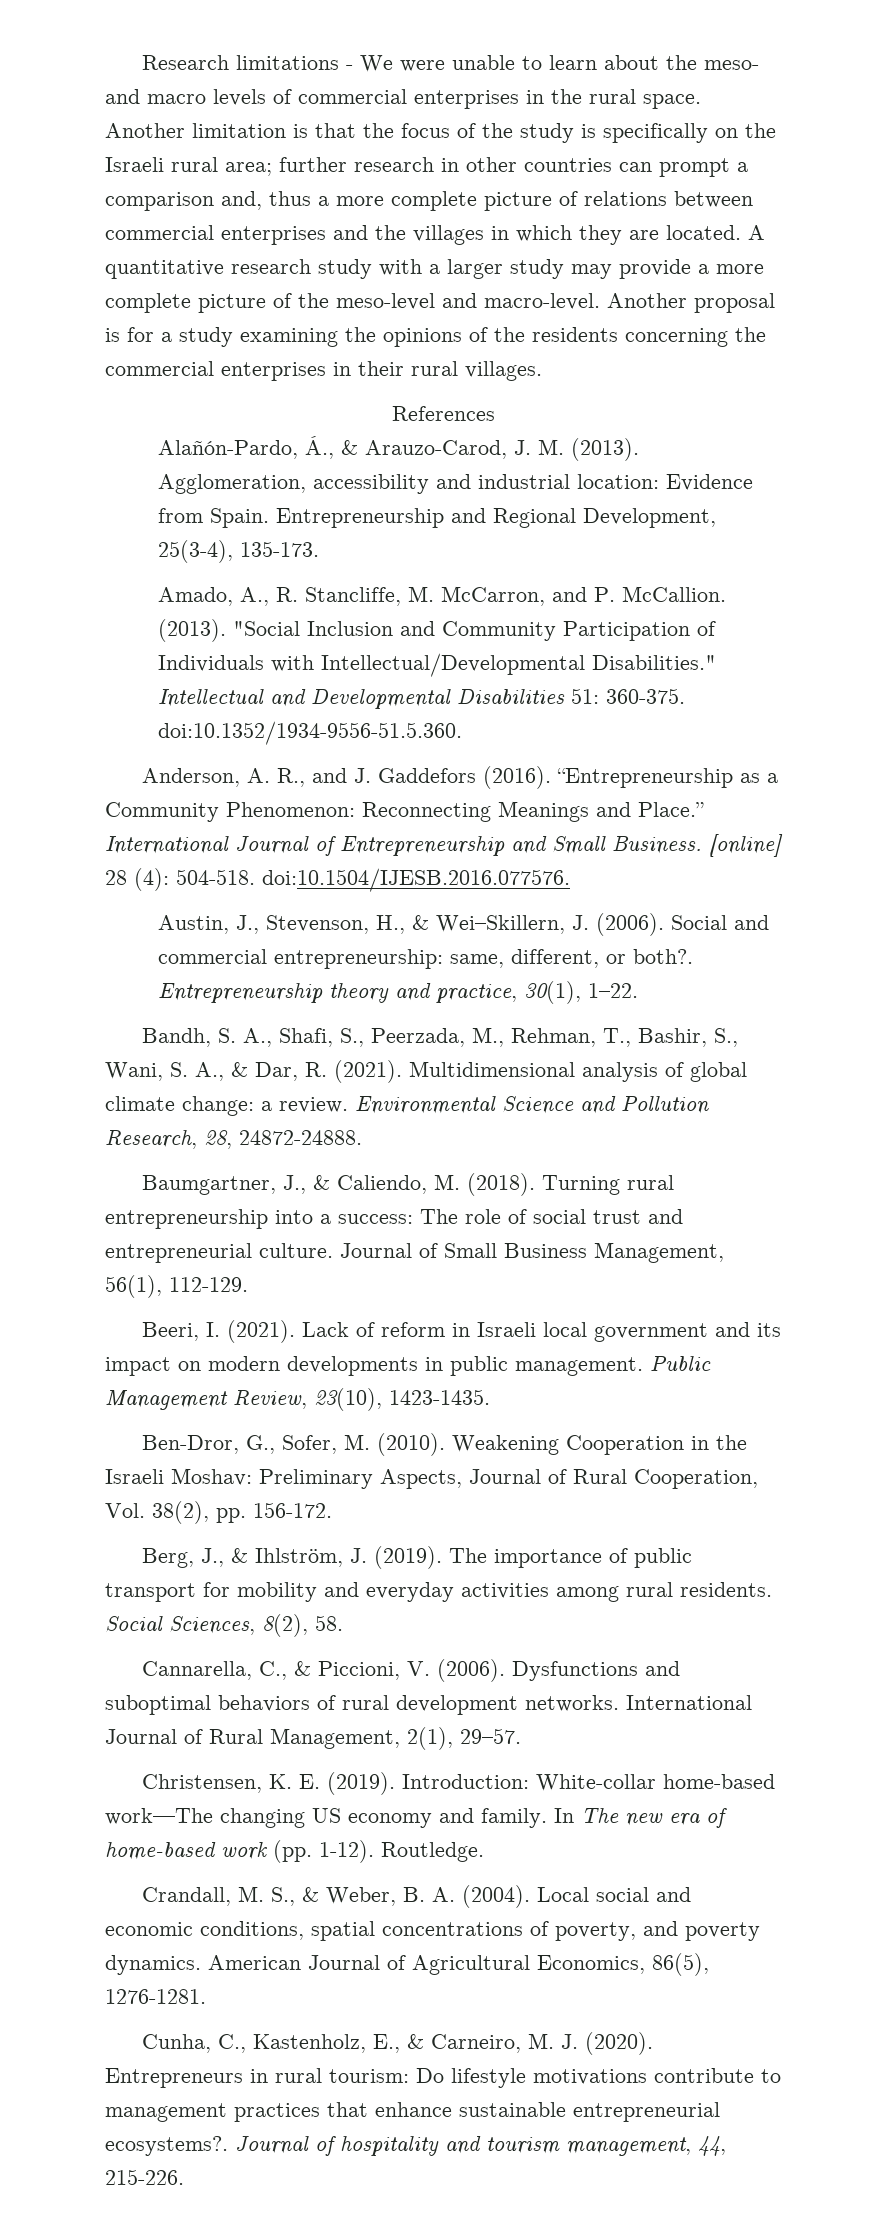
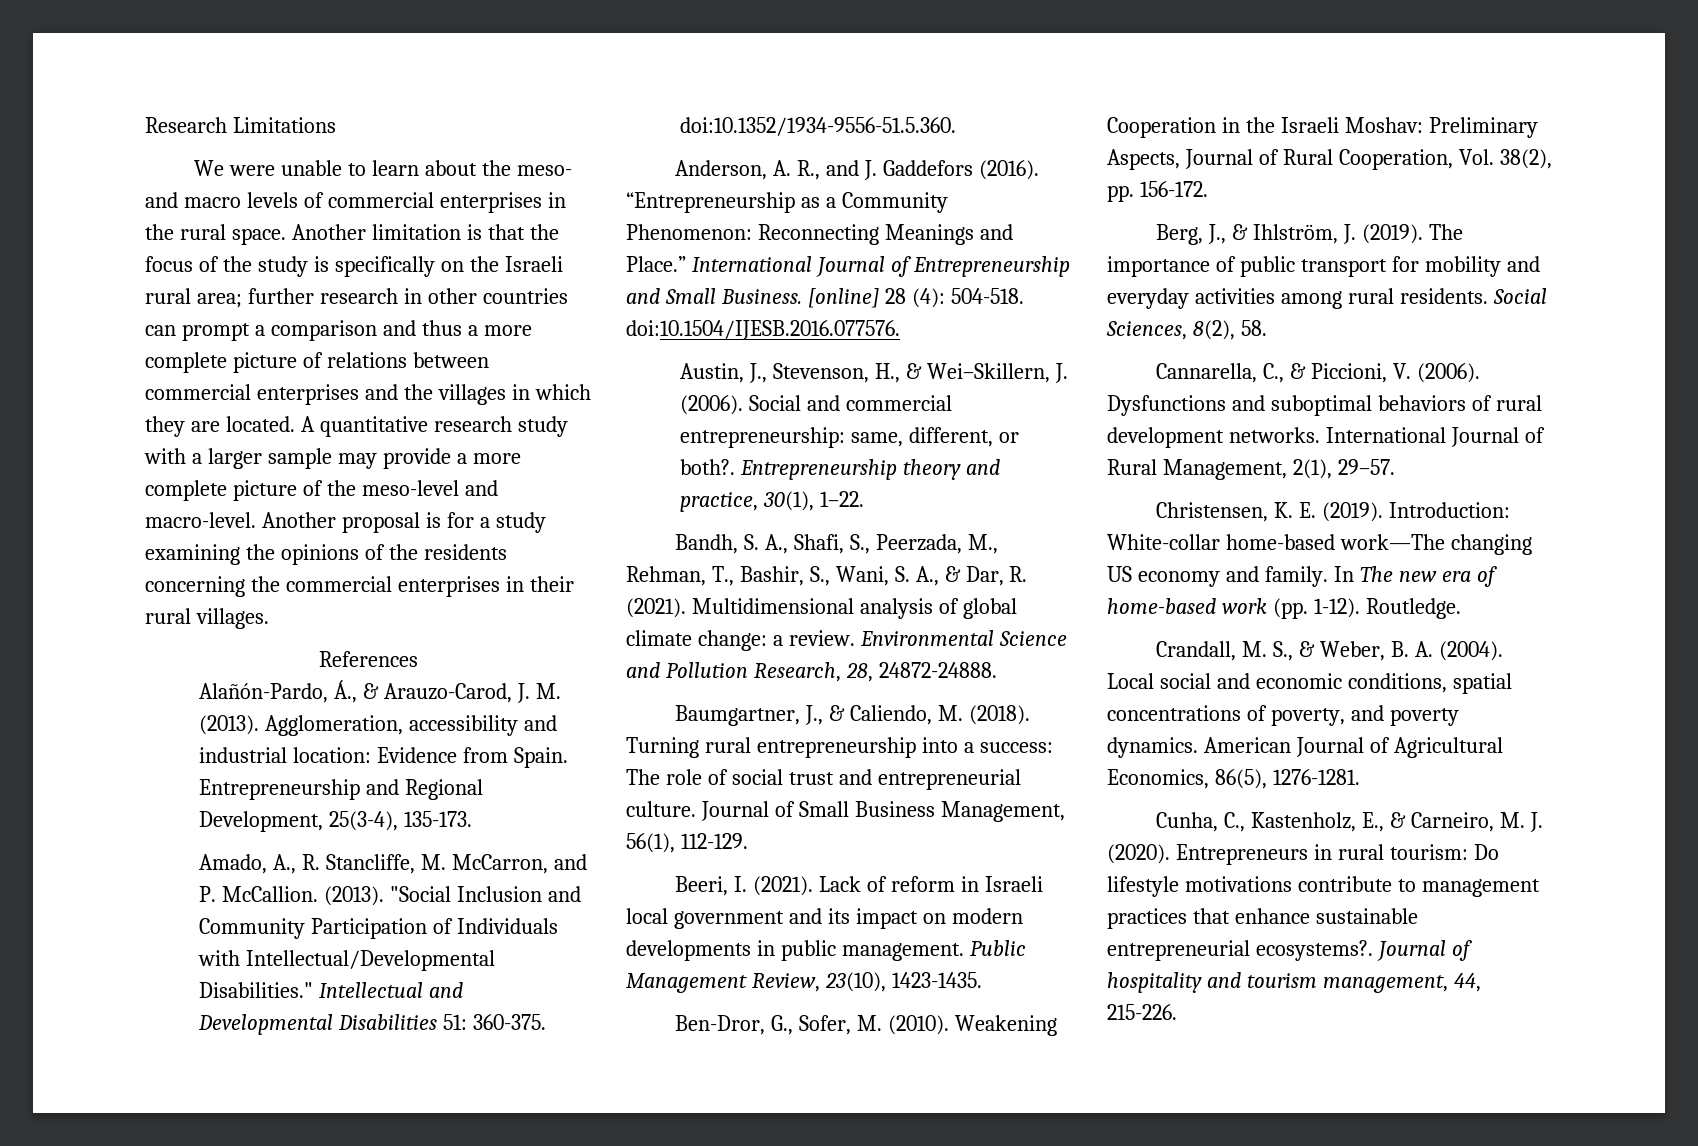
[236,55,354,70] limitations - -> [232,117,336,133] Limitations //
[221,191,262,210] and, -> [382,320,416,336] and
[510,259,564,279] study -> [267,448,332,469] sample

